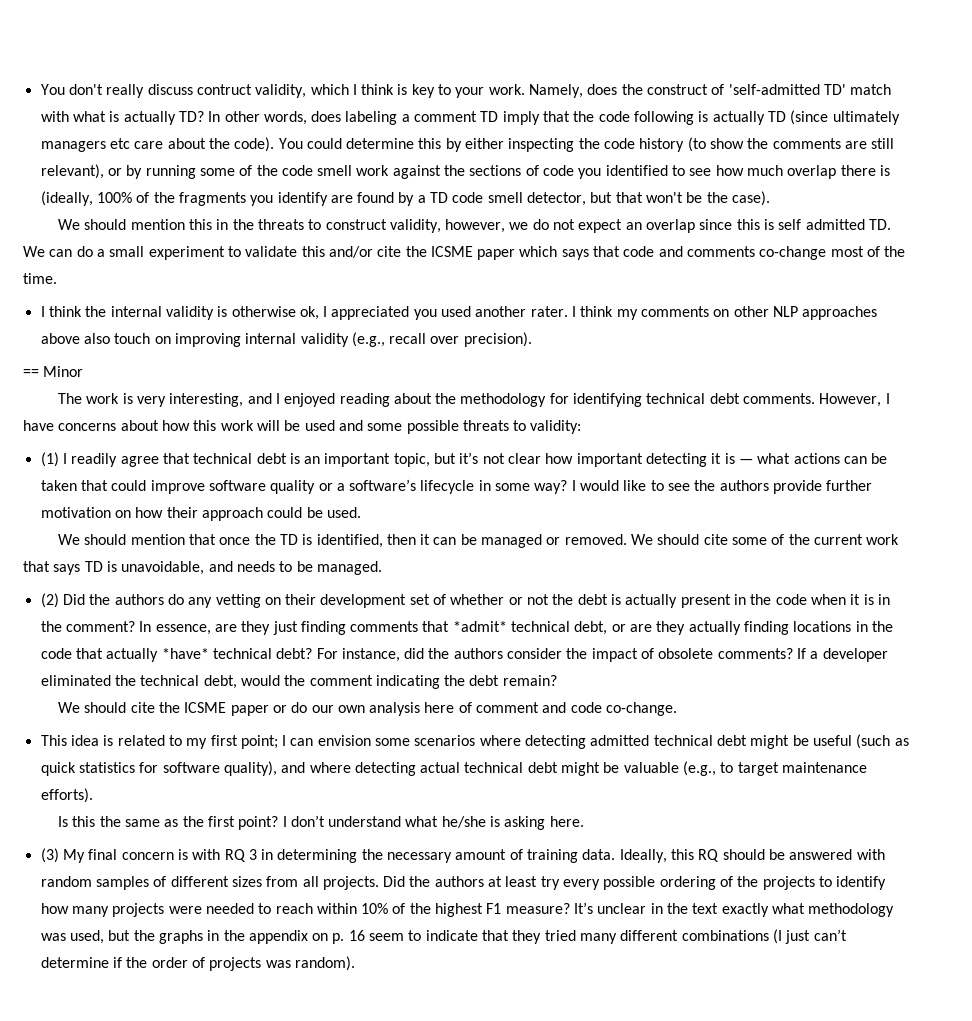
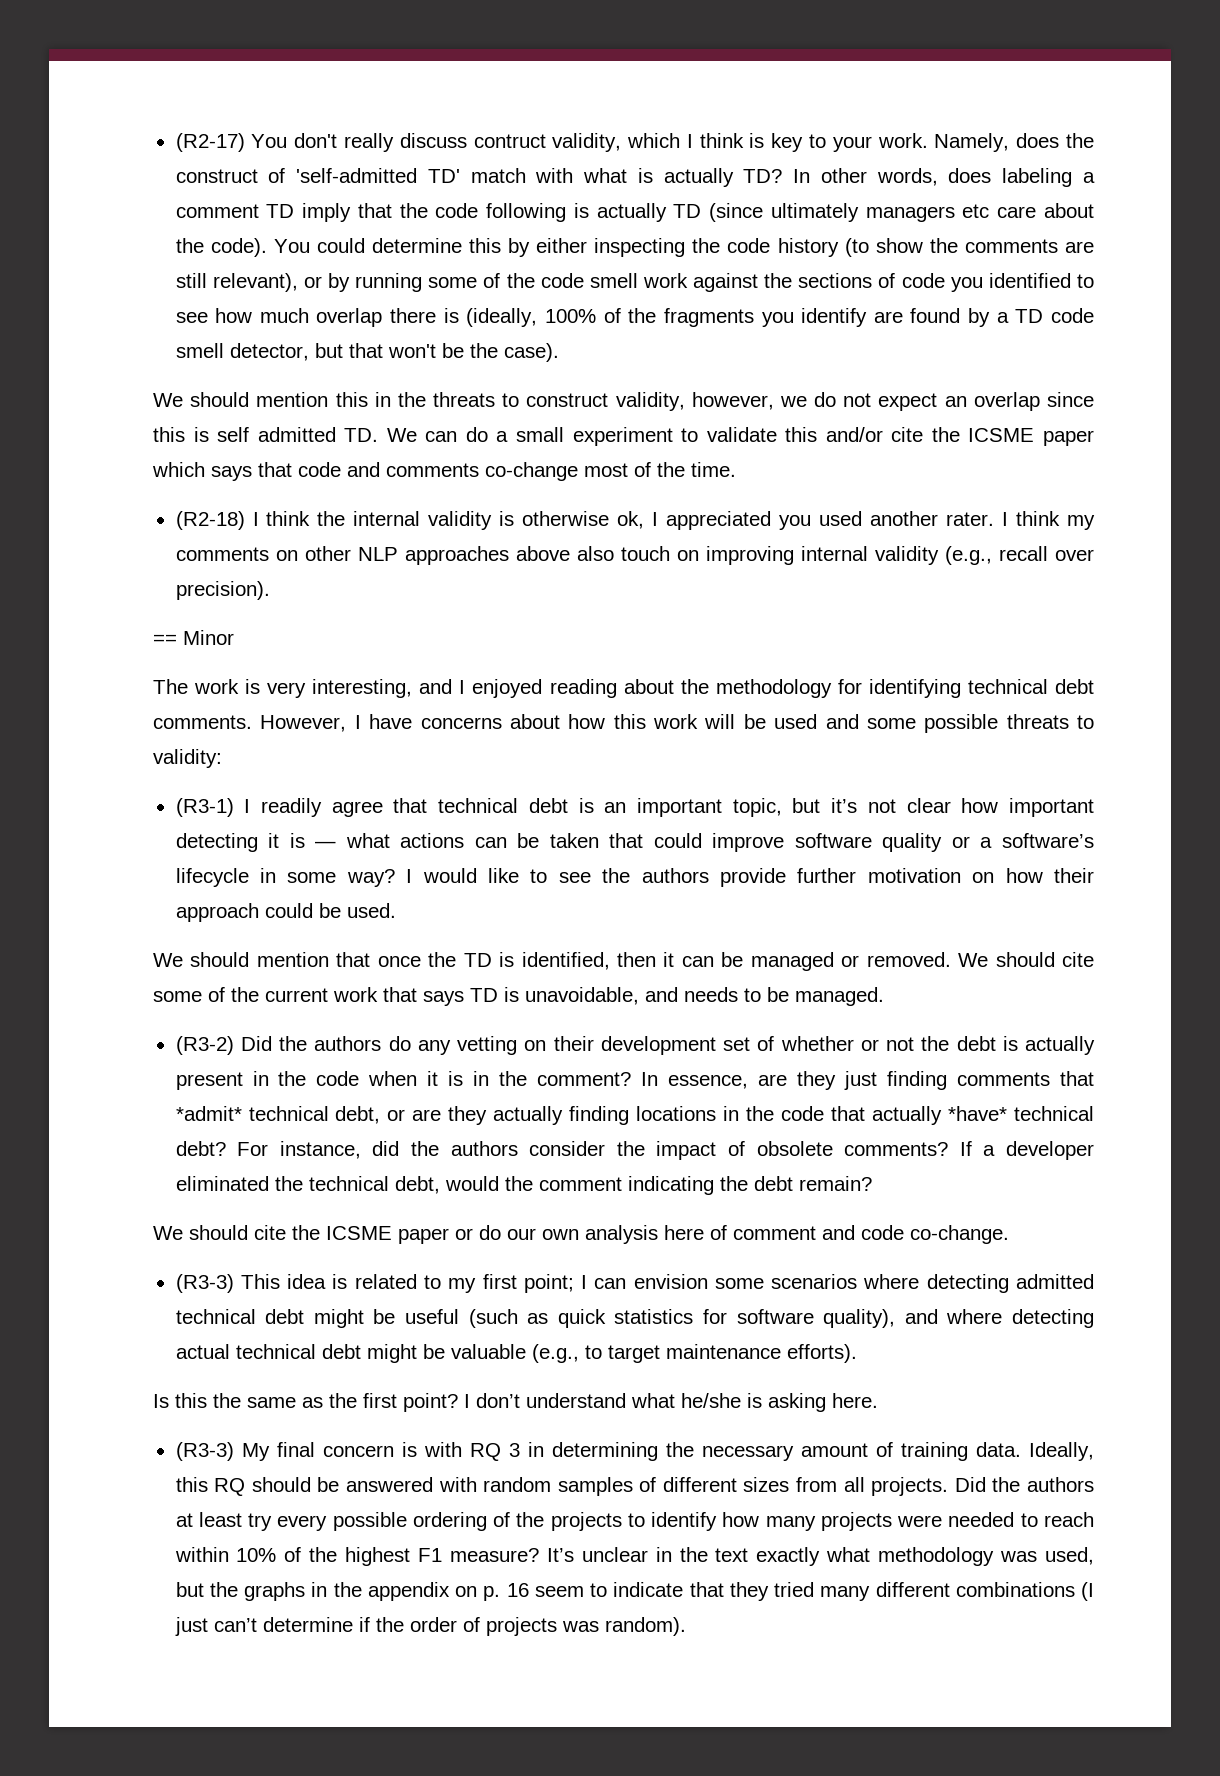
(40, 89) none -> [175,133,245,152] (R2-17)
(57, 278) none -> [175,511,245,530] (R2-18)
[40,452,59,467] (1) -> [175,798,234,817] (R3-1)
[40,593,59,608] (2) -> [175,1036,234,1055] (R3-2)
(678, 709) none -> [175,1274,234,1293] (R3-3)
[40,848,59,863] (3) -> [175,1442,234,1461] (R3-3)

